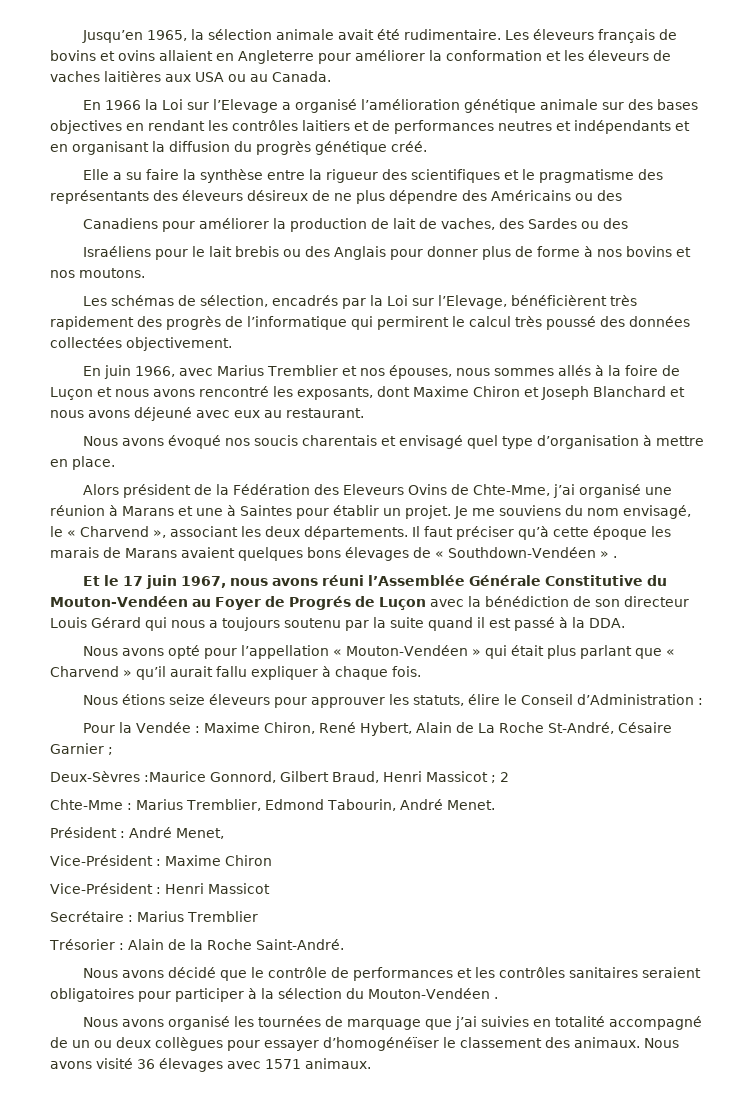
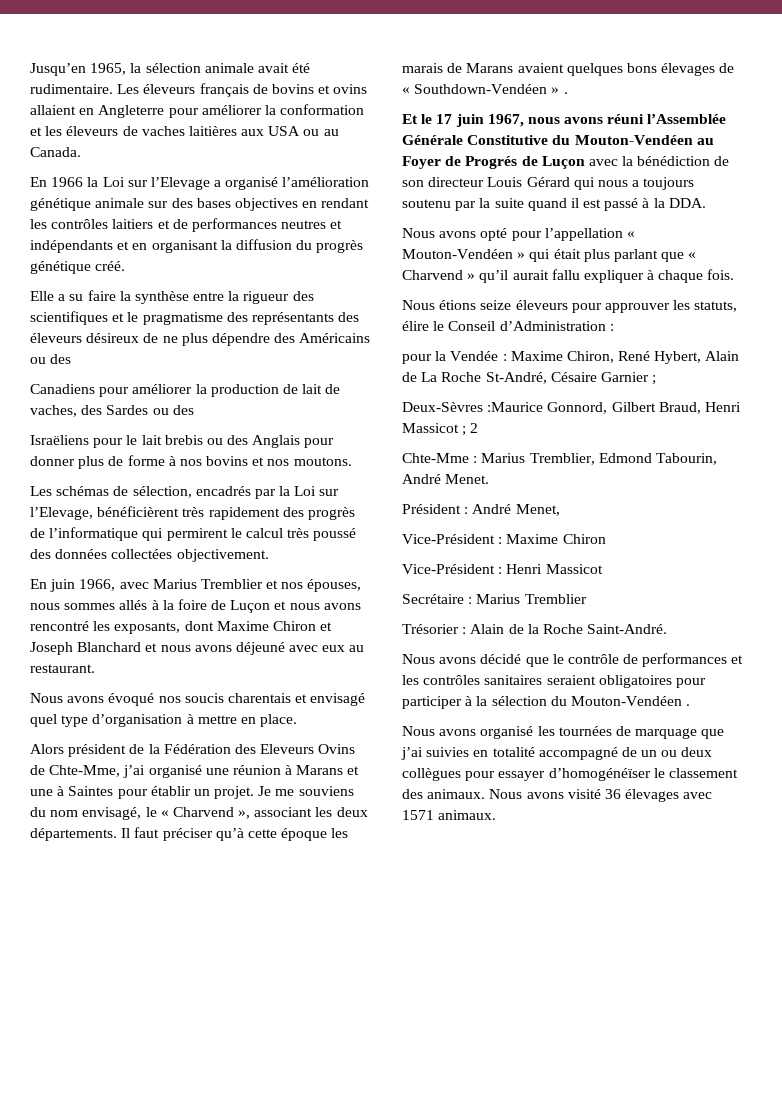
[83,246,152,257] Israéliens -> [30,435,89,445] Israëliens
[83,723,116,733] Pour -> [402,354,432,364] pour

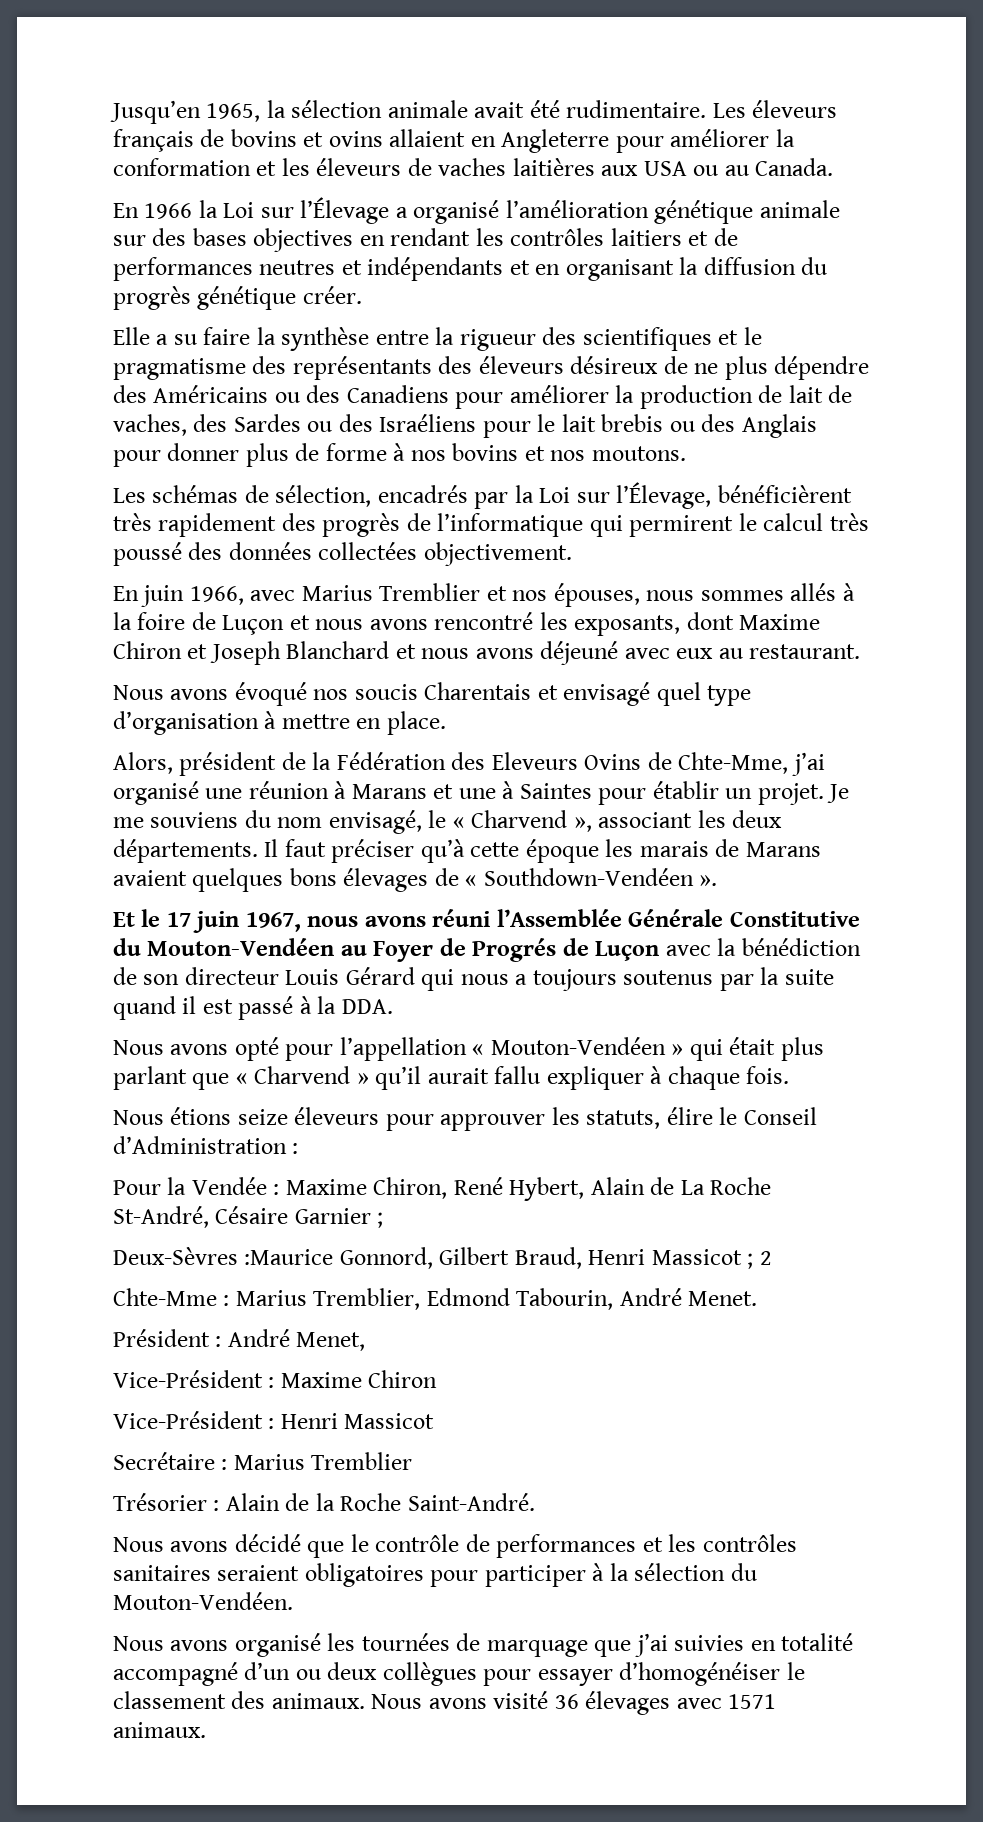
[150,177,210,190] l’Elevage -> [300,197,390,224] l’Élevage
[95,261,126,271] créé. -> [302,286,362,304] créer.
(72, 359) // -> (341, 394) none
[30,435,89,445] // Israëliens -> [379,414,477,432] Israéliens
[30,507,93,520] l’Elevage, -> [616,482,712,509] l’Élevage,
[227,693,291,703] charentais -> [424,682,532,700] Charentais
[30,744,64,754] Alors -> [113,752,173,774] Alors,
[551,87,568,94] » . -> [699,875,718,886] ».
[402,199,451,208] soutenu -> [623,970,714,985] soutenus
[402,354,432,364] pour -> [113,1180,161,1195] Pour
[570,696,691,706] Mouton-Vendéen . -> [113,1592,293,1610] Mouton-Vendéen.
[621,747,658,757] de un -> [244,1662,291,1680] d’un
[548,768,651,781] d’homogénéïser -> [619,1662,781,1686] d’homogénéiser

